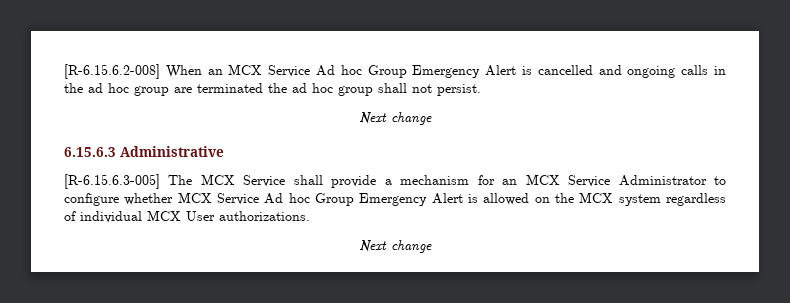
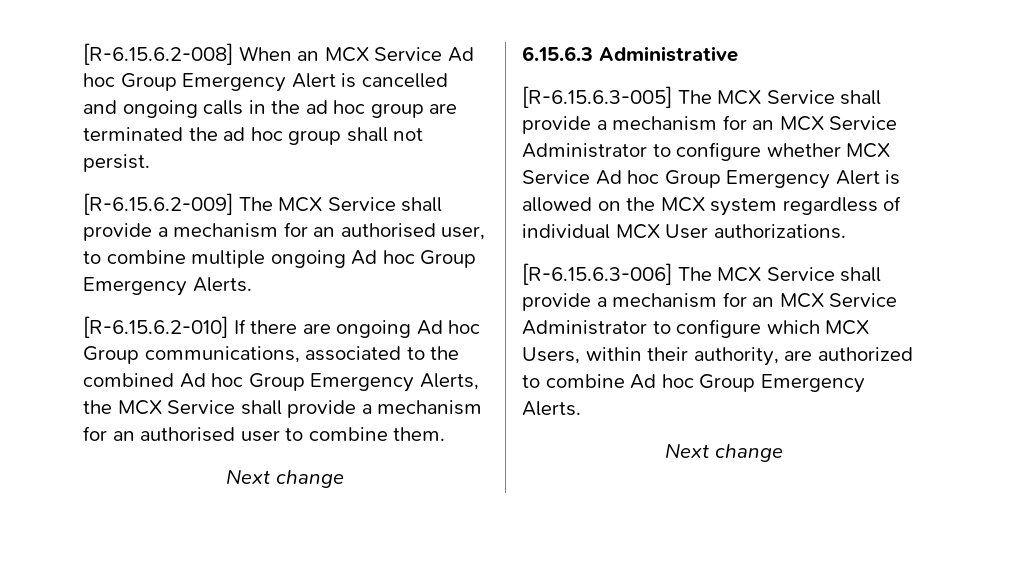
(481, 90) none -> [83,193,443,215] [83,222,486,241] [83,250,477,268] [83,277,252,296] [83,316,481,338] [83,346,460,364] [83,373,479,392] [83,400,483,418] [83,426,446,442] // [R-6.15.6.2-009] The MCX Service shall provide a mechanism for an authorised user, to combine multiple ongoing Ad hoc Group Emergency Alerts. // [R-6.15.6.2-010] If there are ongoing Ad hoc Group communications, associated to the combined Ad hoc Group Emergency Alerts, the MCX Service shall provide a mechanism for an authorised user to combine them.
(310, 216) none -> [522,263,882,285] [522,292,898,311] [522,319,870,338] [522,347,913,366] [522,374,865,393] [522,401,581,416] // [R-6.15.6.3-006] The MCX Service shall provide a mechanism for an MCX Service Administrator to configure which MCX Users, within their authority, are authorized to combine Ad hoc Group Emergency Alerts.

